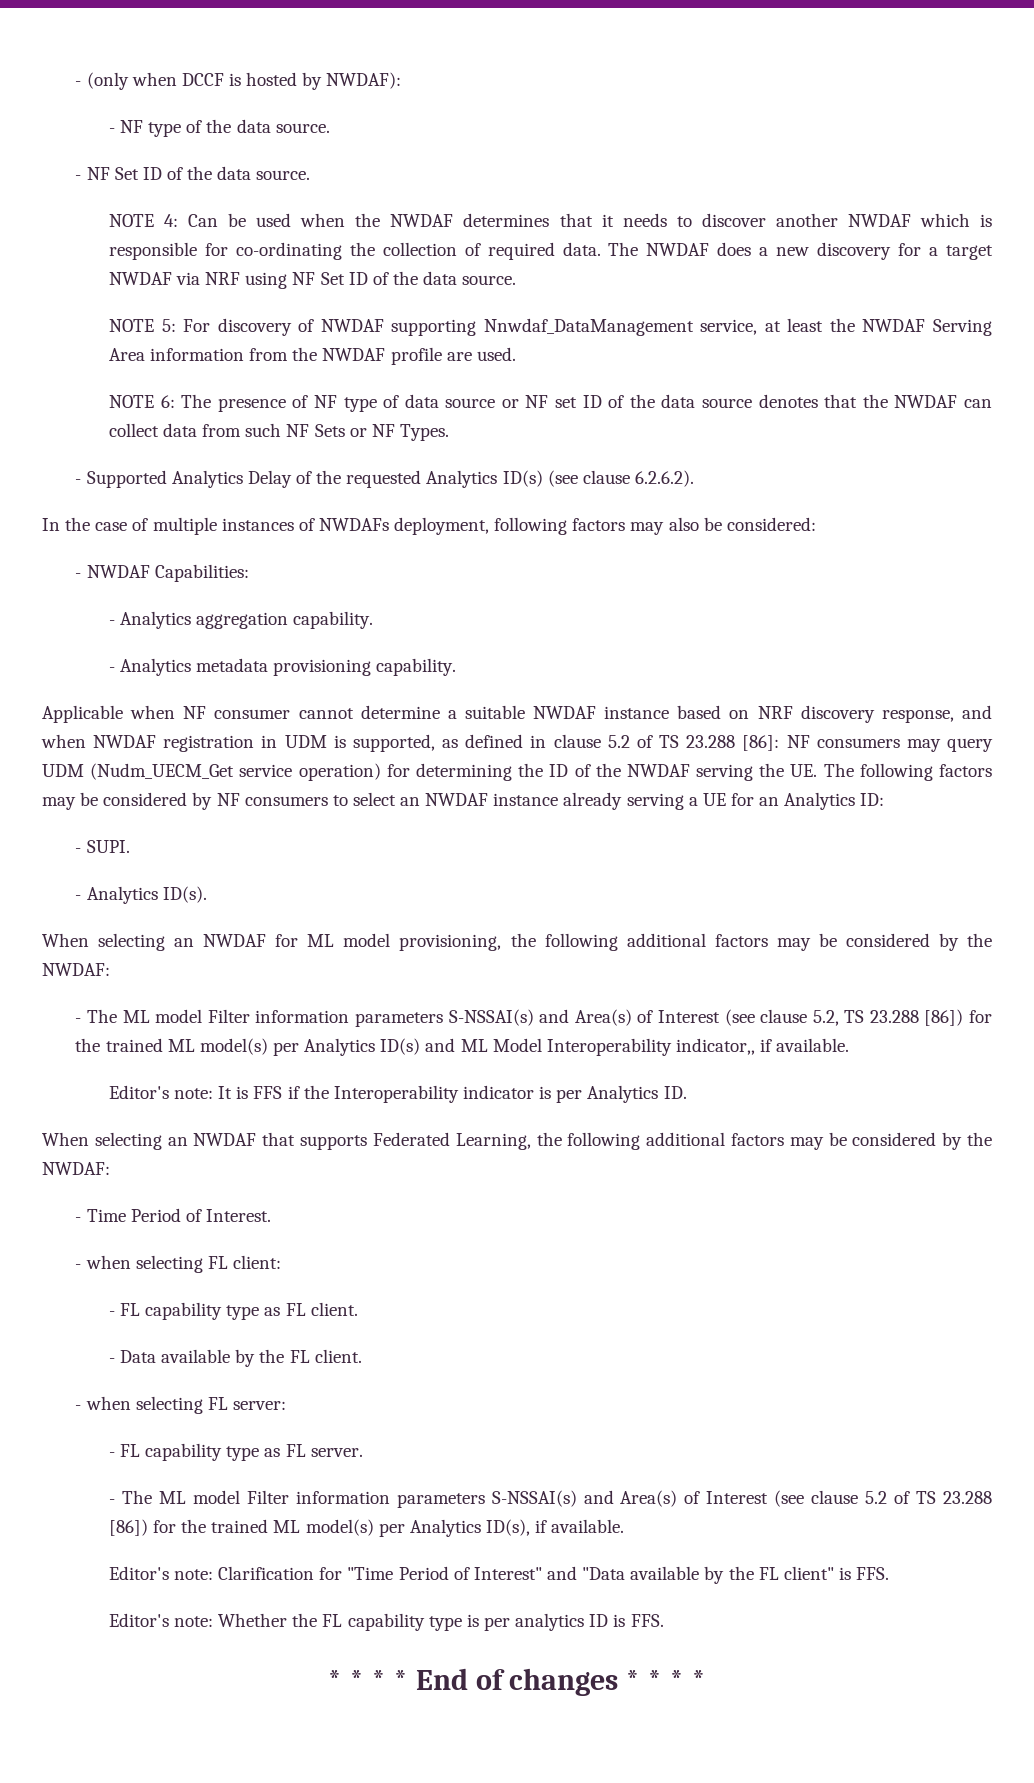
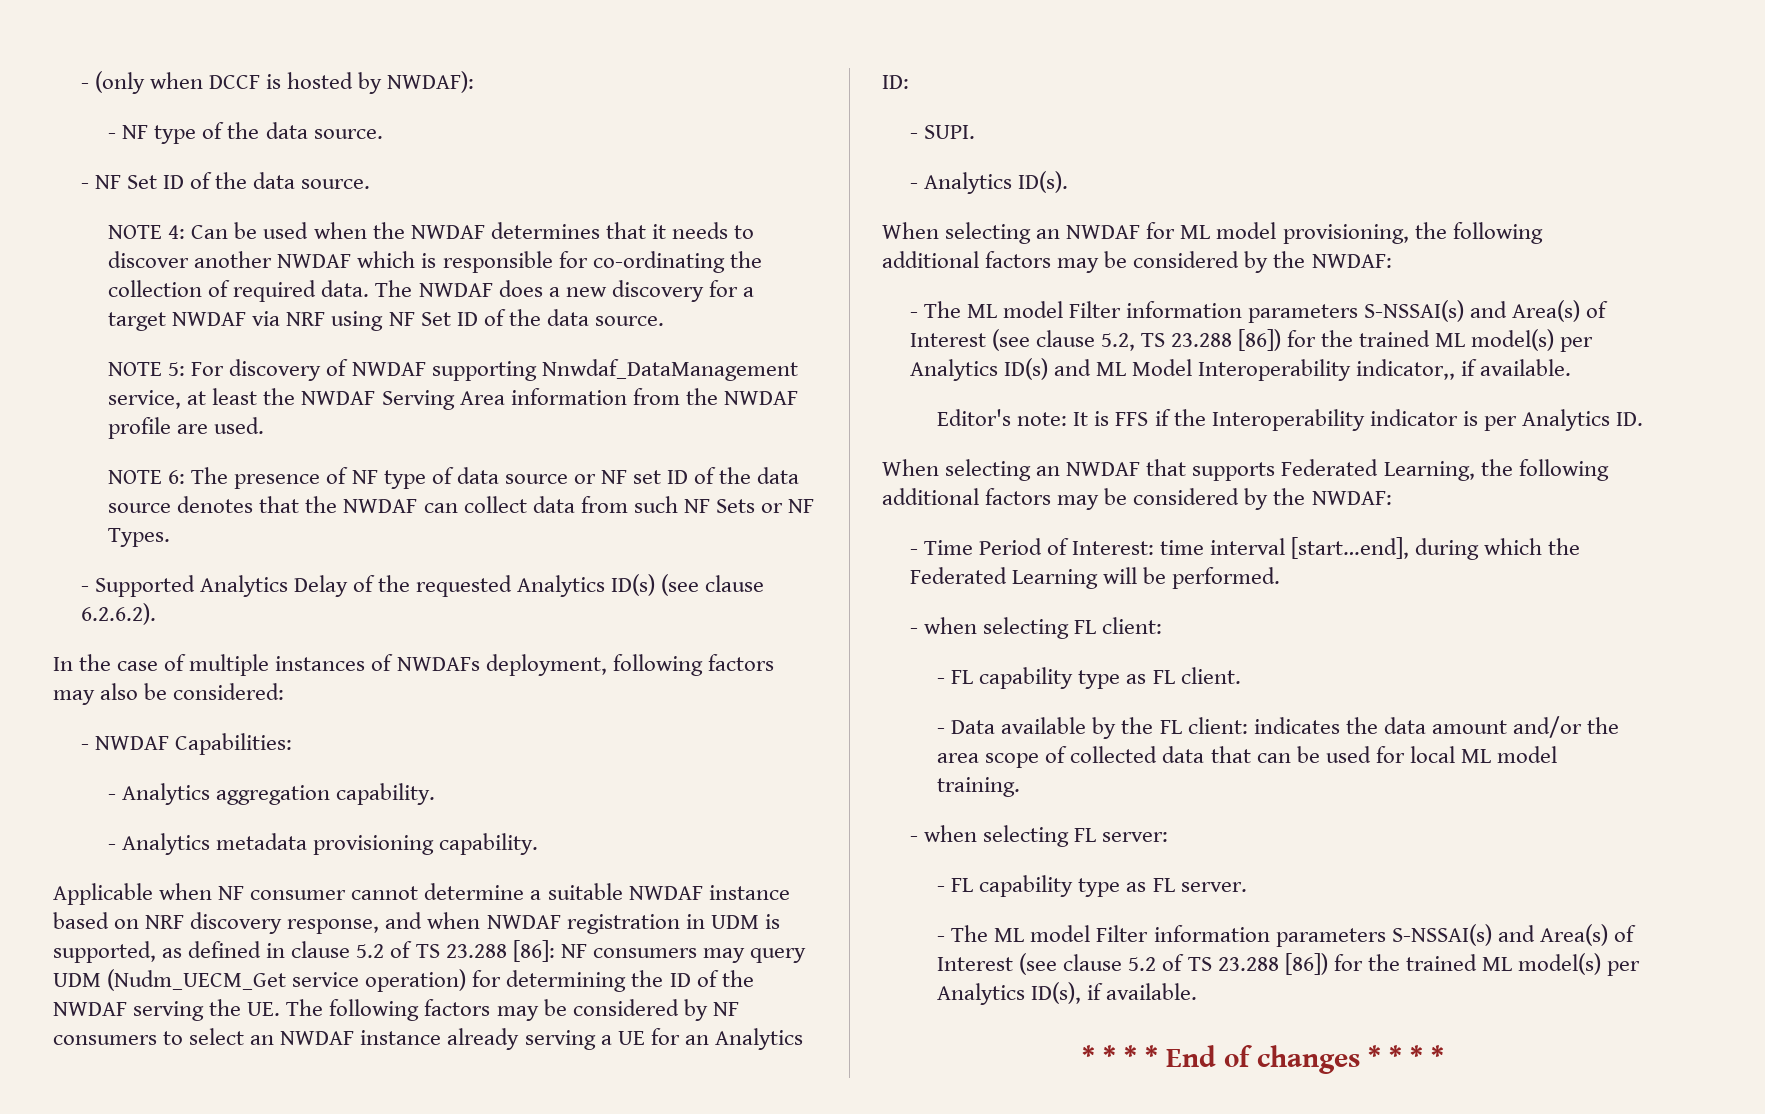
[205,1209,271,1222] Interest. -> [1071,537,1581,560] [909,567,1280,589] Interest: time interval [start…end], during which the Federated Learning will be performed.
[314,1349,362,1363] client. -> [1187,716,1620,738] [937,746,1558,768] [937,777,1021,797] client: indicates the data amount and/or the area scope of collected data that can be used for local ML model training.
[108,1566,890,1584] [108,1613,664,1631] // Editor's note: Clarification for "Time Period of Interest" and "Data available by the FL client" is FFS. // Editor's note: Whether the FL capability type is per analytics ID is FFS. -> (1198, 991) none

